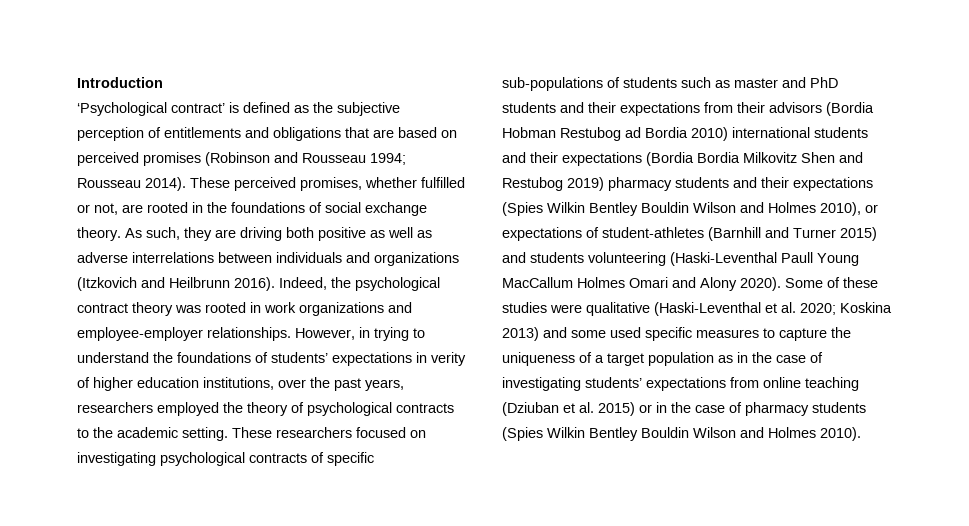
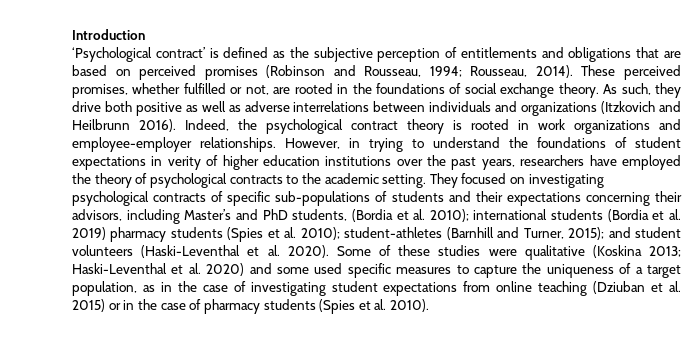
[302,153,406,165] [77,178,141,188] Rousseau 1994; Rousseau -> [364,66,528,77] Rousseau, 1994; Rousseau,
[215,227,282,241] are driving -> [72,101,101,112] drive
[175,305,201,313] was -> [453,120,462,130] is
[271,352,328,363] students’ -> [635,137,681,148] student
[203,377,274,390] institutions, -> [325,156,392,166] institutions
(153, 407) none -> [589,155,617,166] have
[232,427,352,438] These researchers -> [429,173,458,188] They
[681,77,838,88] [502,102,874,116] [502,127,868,141] [502,152,863,166] [502,177,873,191] [502,202,878,216] [502,227,877,241] [502,252,859,266] [502,277,737,291] such as master and PhD students and their expectations from their advisors (Bordia Hobman Restubog ad Bordia 2010) international students and their expectations (Bordia Bordia Milkovitz Shen and Restubog 2019) pharmacy students and their expectations (Spies Wilkin Bentley Bouldin Wilson and Holmes 2010), or expectations of student-athletes (Barnhill and Turner 2015) and students volunteering (Haski-Leventhal Paull Young MacCallum Holmes Omari and Alony -> [448,191,682,206] [72,209,681,224] [72,227,681,242] [72,245,280,258] and their expectations concerning their advisors, including Master’s and PhD students, (Bordia et al. 2010); international students (Bordia et al. 2019) pharmacy students (Spies et al. 2010); student-athletes (Barnhill and Turner, 2015); and student volunteers (Haski-Leventhal et al.
[654,302,892,316] [502,327,539,341] (Haski-Leventhal et al. 2020; Koskina 2013) -> [592,245,681,258] [72,263,245,276] (Koskina 2013; Haski-Leventhal et al. 2020)
[648,352,714,366] population -> [72,281,137,296] population,
[585,377,642,388] students’ -> [331,281,378,292] student
[547,427,816,441] Wilkin Bentley Bouldin Wilson and Holmes -> [358,299,387,310] et al.

